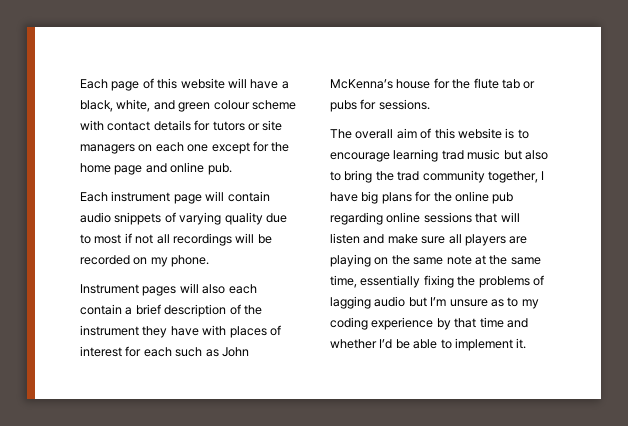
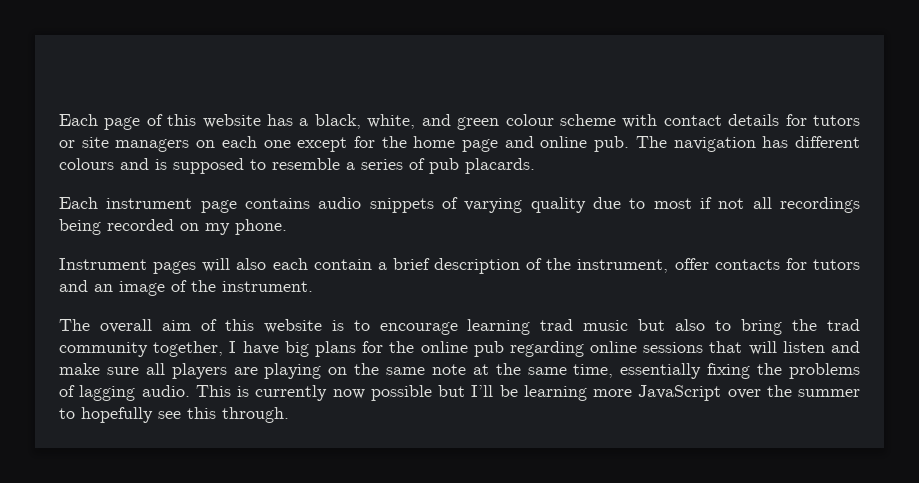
[227,78,279,89] will have -> [267,114,294,126] has
(232, 169) none -> [635,136,861,152] [59,158,535,174] The navigation has different colours and is supposed to resemble a series of pub placards.
[205,191,270,202] will contain -> [245,198,310,209] contains
[235,233,272,244] will be -> [59,219,101,235] being
[80,325,281,338] [80,346,249,357] [330,78,536,89] [330,99,430,112] instrument they have with places of interest for each such as John McKenna’s house for the flute tab or pubs for sessions. -> [577,258,860,273] [59,280,313,296] instrument, offer contacts for tutors and an image of the instrument.
[374,296,539,309] [330,317,528,330] [330,338,527,351] audio but I’m unsure as to my coding experience by that time and whether I’d be able to implement it. -> [141,385,860,401] [59,407,289,423] audio. This is currently now possible but I’ll be learning more JavaScript over the summer to hopefully see this through.

